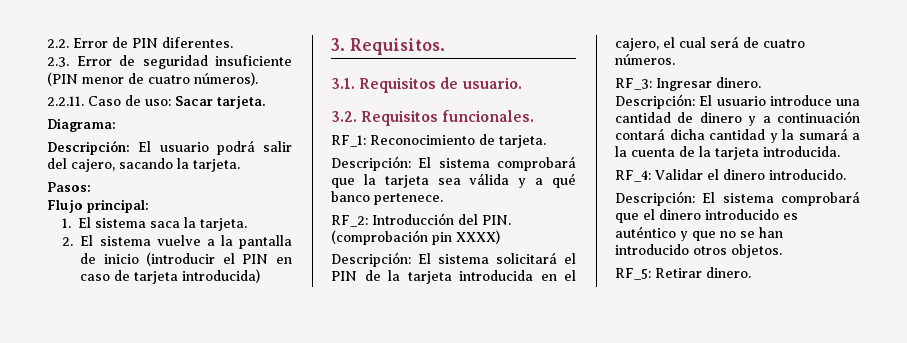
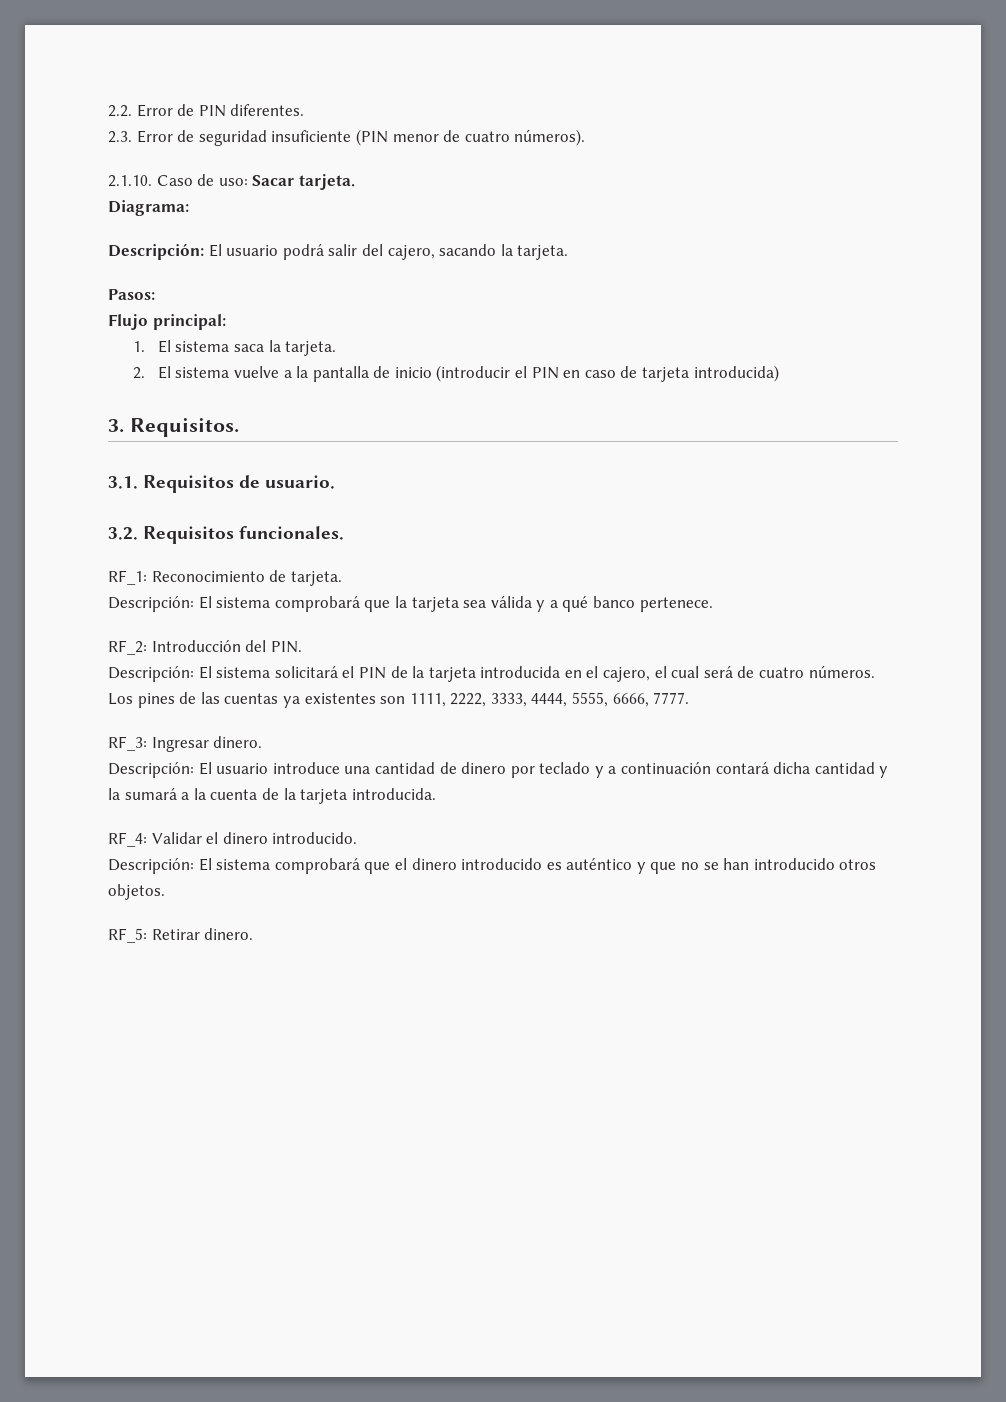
[47,96,84,106] 2.2.11. -> [108,175,152,187] 2.1.10.
[331,230,500,245] (comprobación pin XXXX) -> (302, 647) none
(675, 59) none -> [108,692,690,708] Los pines de las cuentas ya existentes son 1111, 2222, 3333, 4444, 5555, 6666, 7777.
(742, 117) none -> [510,762,591,778] por teclado

